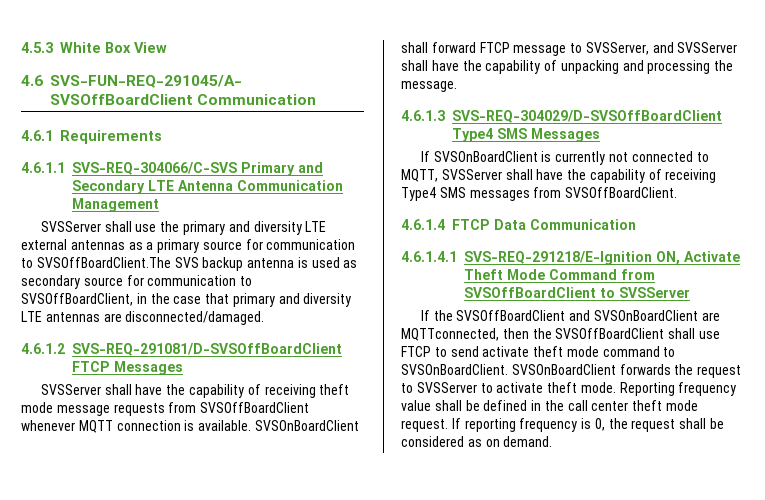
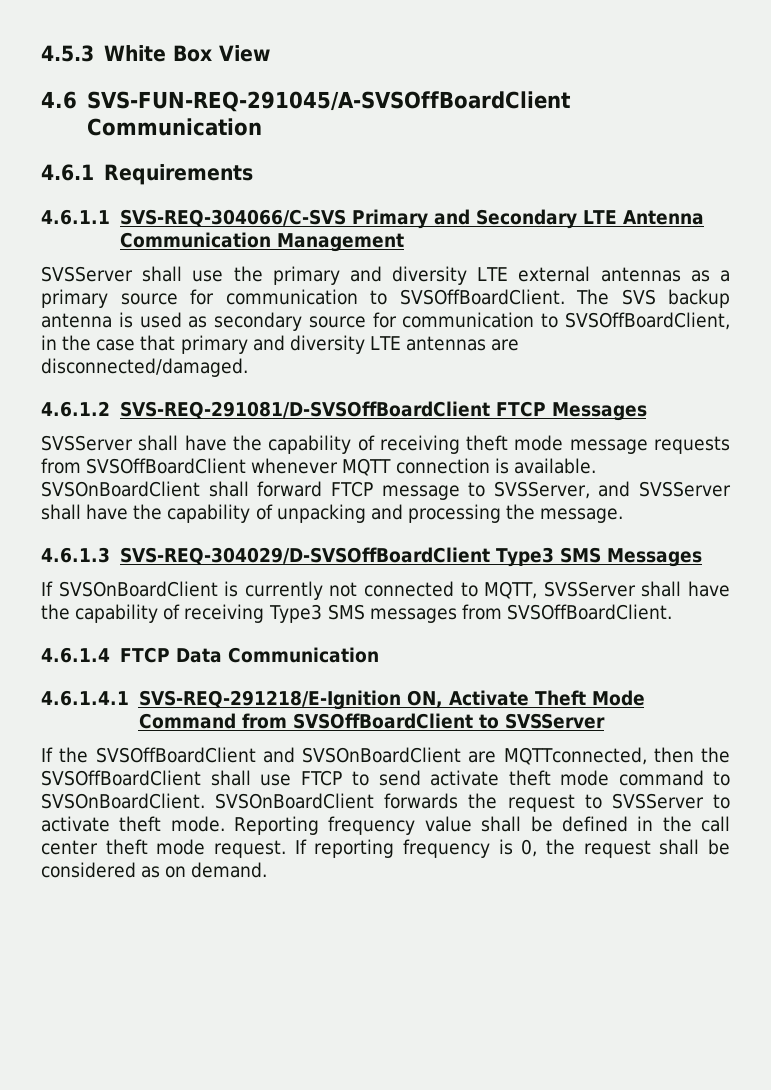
[36,257,171,268] SVSOffBoardClient.The -> [399,289,609,305] SVSOffBoardClient. The
[452,128,493,142] Type4 -> [495,547,555,567] Type3
[401,187,436,201] Type4 -> [268,604,323,623] Type3

